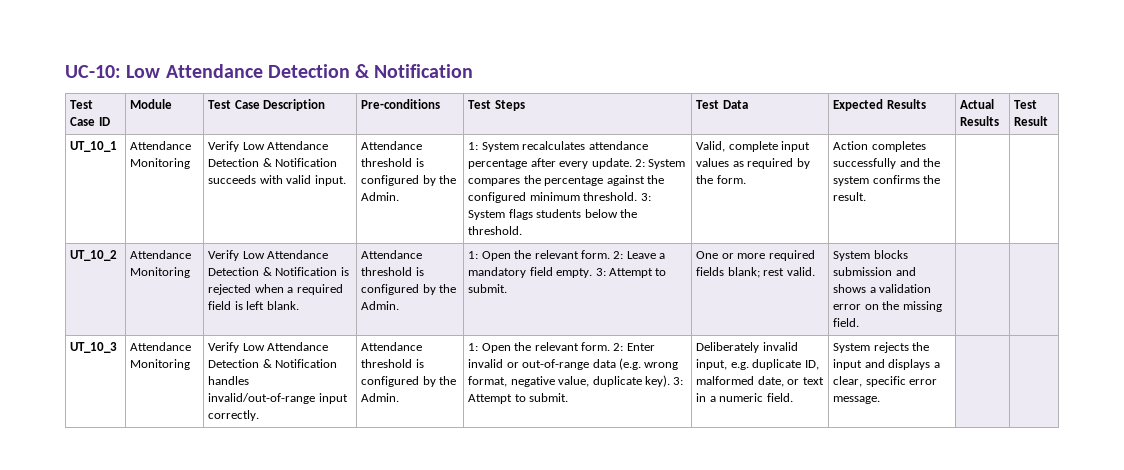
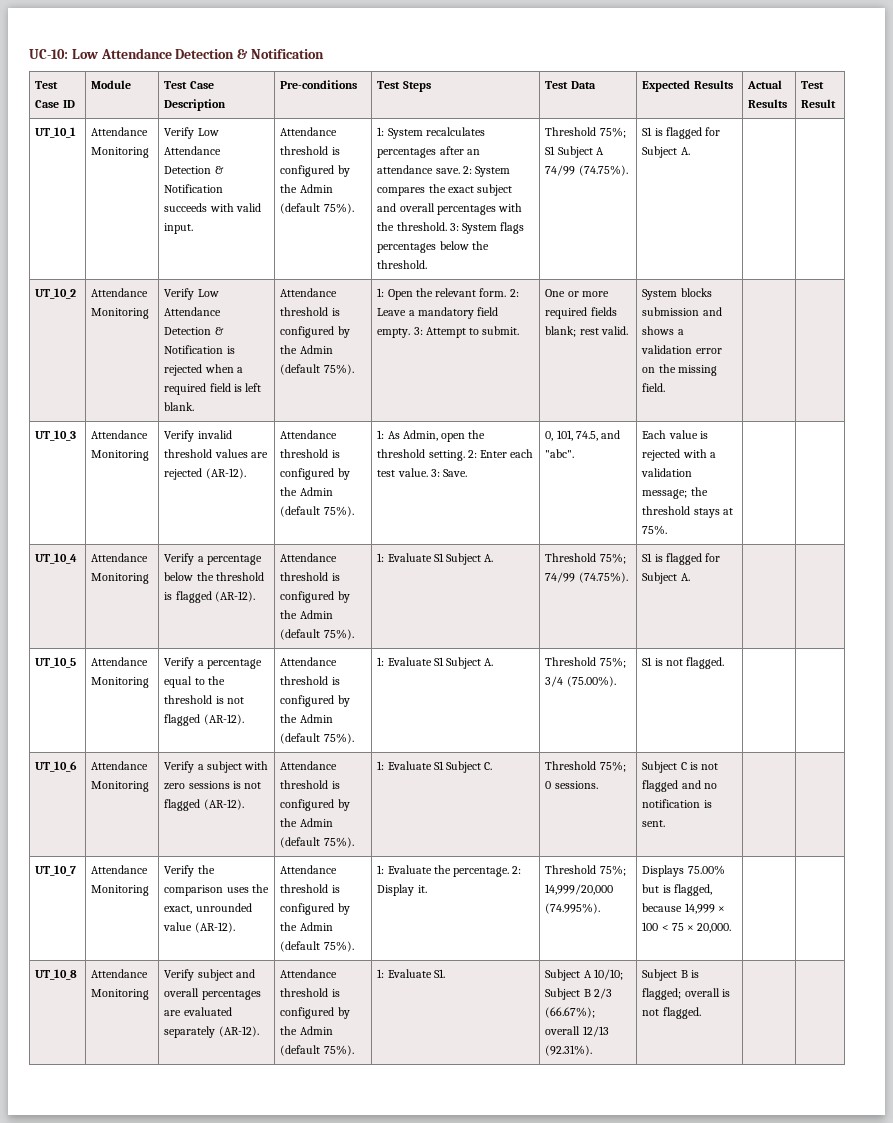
[361,192,400,201] Admin. -> [299,184,333,193] [280,203,354,214] Admin (default 75%).
[588,141,648,150] [468,158,686,169] [468,175,664,186] [468,192,580,203] attendance percentage after every update. 2: System compares the percentage against the configured minimum -> [377,146,480,158] [377,165,511,177] [377,184,513,196] [377,203,523,215] [377,222,395,231] percentages after an attendance save. 2: System compares the exact subject and overall percentages with the
[536,209,582,218] students -> [377,243,437,253] percentages
[696,141,811,152] [696,158,810,169] [696,175,746,184] [833,141,926,152] [833,158,941,169] [833,175,941,186] [833,192,867,201] Valid, complete input values as required by the form. | Action completes successfully and the system confirms the result. -> [545,127,626,138] [545,146,604,158] [545,165,628,176] [642,127,721,139] [642,146,690,158] Threshold 75%; S1 Subject A 74/99 (74.75%). | S1 is flagged for Subject A.
[361,301,400,310] Admin. -> [299,345,333,354] [280,364,354,375] Admin (default 75%).
[242,342,329,351] [208,359,338,368] [208,376,250,385] [208,393,348,404] [208,410,260,421] [361,342,423,351] [361,359,424,368] [361,376,457,387] [361,393,400,402] [468,342,655,353] [468,358,679,370] [468,375,684,387] [468,393,569,404] [696,342,798,353] [696,359,819,370] [696,376,824,387] [696,393,793,402] [833,342,930,353] [833,359,940,370] [833,376,938,387] [833,396,881,404] Low Attendance Detection & Notification handles invalid/out-of-range input correctly. | Attendance threshold is configured by the Admin. | 1: Open the relevant form. 2: Enter invalid or out-of-range data (e.g. wrong format, negative value, duplicate key). 3: Attempt to submit. | Deliberately invalid input, e.g. duplicate ID, malformed date, or text in a numeric field. | System rejects the input and displays a clear, specific error message. -> [197,430,232,439] [164,449,268,458] [164,468,246,480] [280,430,338,439] [280,449,340,458] [280,468,350,480] [280,487,333,496] [280,506,354,517] [377,430,486,442] [377,449,534,461] [377,468,468,477] [545,430,621,441] [545,449,575,458] [642,430,708,439] [642,449,716,461] [641,468,693,477] [642,487,708,499] [642,506,733,518] [642,525,668,535] [35,553,78,564] [91,553,149,562] [91,573,150,584] [164,553,262,565] [164,572,264,581] [164,591,255,603] [280,553,338,562] [280,572,340,581] [280,591,350,603] [280,610,333,619] [280,629,354,640] [377,553,494,565] [545,553,626,564] [545,572,628,583] [642,553,721,565] [642,572,690,584] [35,657,77,668] [91,657,149,666] [91,677,150,688] [164,657,262,669] [164,676,225,688] [164,695,244,704] [164,714,244,726] [280,657,338,666] [280,676,340,685] [280,695,350,707] [280,714,333,723] [280,733,354,744] [377,657,494,669] [545,657,626,668] [545,676,616,687] [642,657,725,669] [35,761,78,772] [91,761,149,770] [91,781,150,792] [164,761,269,773] [164,781,262,790] [164,799,244,811] [280,761,338,770] [280,780,340,789] [280,799,350,811] [280,818,333,827] [280,837,354,848] [377,761,493,773] [545,761,626,772] [545,781,598,789] [642,761,719,773] [642,780,717,792] [642,799,712,808] [642,820,666,827] [35,865,77,876] [91,865,149,874] [91,885,150,896] [164,865,215,877] [164,884,269,896] [164,903,252,914] [163,922,235,933] [280,865,338,874] [280,884,340,893] [280,903,350,915] [280,922,333,931] [280,941,354,952] [377,865,522,877] [377,884,427,896] [545,865,626,876] [545,884,614,895] [545,903,601,914] [642,865,725,877] [642,884,712,896] [642,903,725,914] [642,922,732,933] [35,969,78,980] [91,969,149,978] [91,989,150,1000] [164,969,255,981] [164,988,261,1000] [164,1007,232,1016] [164,1026,259,1038] [280,969,338,978] [280,988,340,997] [280,1007,350,1019] [280,1026,333,1035] [280,1045,354,1056] [377,969,445,978] [545,969,623,981] [545,988,612,1000] [545,1007,596,1018] [545,1026,609,1037] [545,1045,593,1056] [642,969,699,981] [642,988,730,1000] [642,1007,701,1019] invalid threshold values are rejected (AR-12). | Attendance threshold is configured by the Admin (default 75%). | 1: As Admin, open the threshold setting. 2: Enter each test value. 3: Save. | 0, 101, 74.5, and "abc". | Each value is rejected with a validation message; the threshold stays at 75%. | | // UT_10_4 | Attendance Monitoring | Verify a percentage below the threshold is flagged (AR-12). | Attendance threshold is configured by the Admin (default 75%). | 1: Evaluate S1 Subject A. | Threshold 75%; 74/99 (74.75%). | S1 is flagged for Subject A. | | // UT_10_5 | Attendance Monitoring | Verify a percentage equal to the threshold is not flagged (AR-12). | Attendance threshold is configured by the Admin (default 75%). | 1: Evaluate S1 Subject A. | Threshold 75%; 3/4 (75.00%). | S1 is not flagged. | | // UT_10_6 | Attendance Monitoring | Verify a subject with zero sessions is not flagged (AR-12). | Attendance threshold is configured by the Admin (default 75%). | 1: Evaluate S1 Subject C. | Threshold 75%; 0 sessions. | Subject C is not flagged and no notification is sent. | | // UT_10_7 | Attendance Monitoring | Verify the comparison uses the exact, unrounded value (AR-12). | Attendance threshold is configured by the Admin (default 75%). | 1: Evaluate the percentage. 2: Display it. | Threshold 75%; 14,999/20,000 (74.995%). | Displays 75.00% but is flagged, because 14,999 × 100 < 75 × 20,000. | | // UT_10_8 | Attendance Monitoring | Verify subject and overall percentages are evaluated separately (AR-12). | Attendance threshold is configured by the Admin (default 75%). | 1: Evaluate S1. | Subject A 10/10; Subject B 2/3 (66.67%); overall 12/13 (92.31%). | Subject B is flagged; overall is not flagged.

